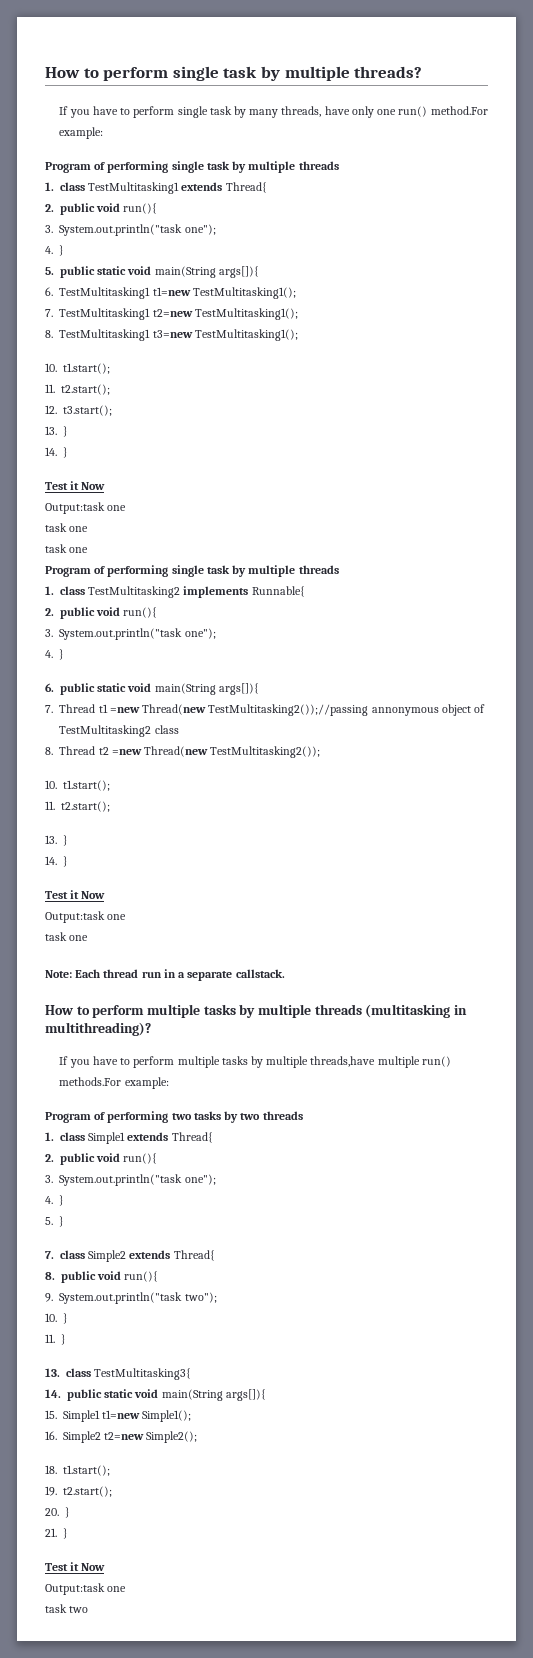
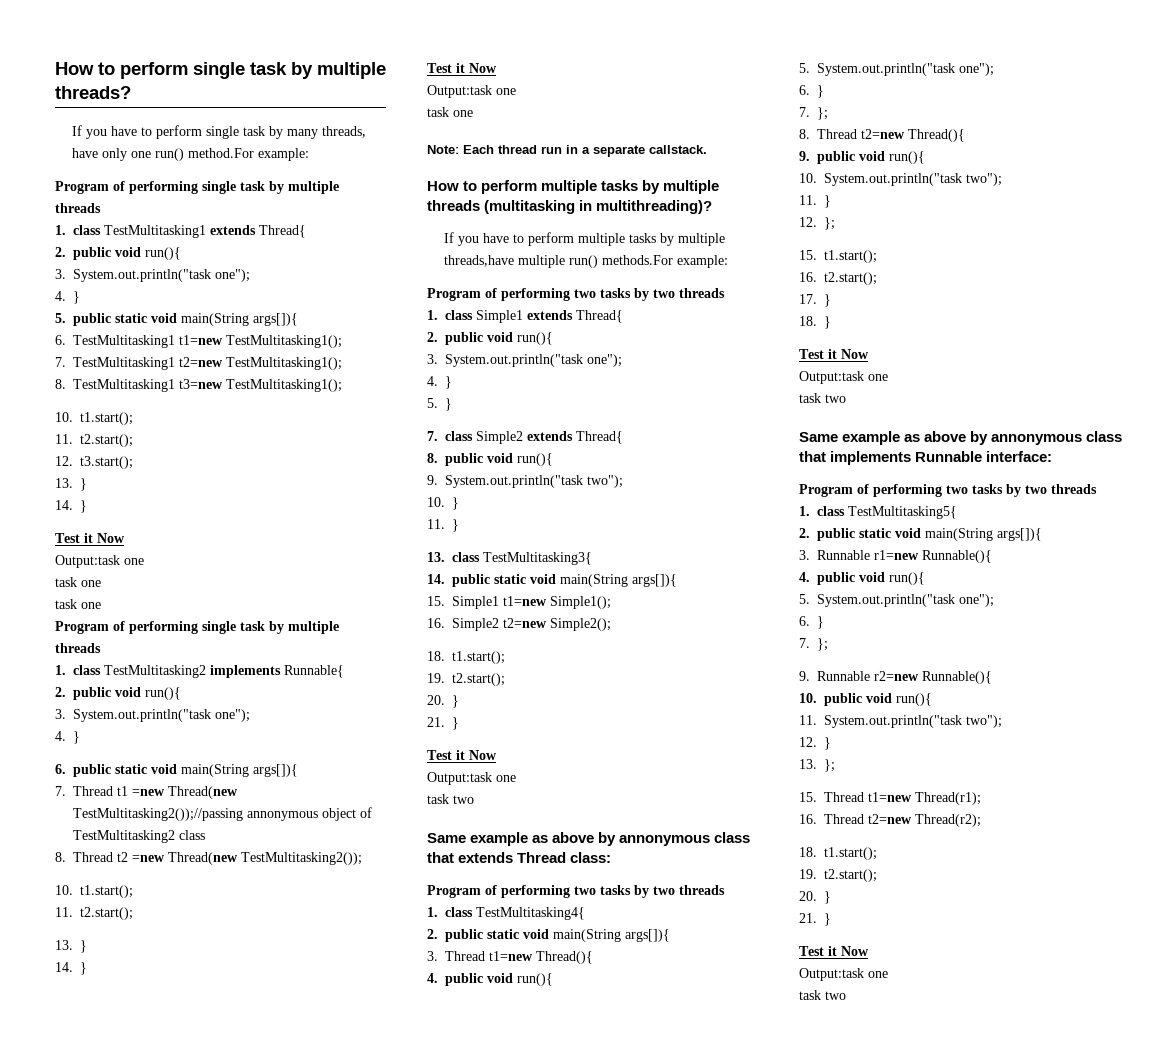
(89, 1609) none -> [427,832,751,846] [427,852,612,863] [427,885,725,898] [427,907,585,920] [427,929,670,942] [427,951,593,964] [427,973,553,986] [799,63,994,76] [799,85,824,98] [799,107,828,120] [799,129,965,142] [799,151,925,164] [799,173,1002,186] [799,195,831,208] [799,217,835,230] [799,250,877,263] [799,272,877,285] [799,294,831,307] [799,316,831,329] [799,349,869,359] [799,371,888,384] [799,393,846,403] [799,431,1123,445] [799,451,1053,465] [799,484,1097,497] [799,506,957,519] [799,528,1042,541] [799,550,992,563] [799,572,925,585] [799,594,994,607] [799,616,824,629] [799,638,828,651] [799,671,992,684] [799,693,932,706] [799,715,1002,728] [799,737,831,750] [799,759,835,772] [799,792,981,805] [799,814,981,827] [799,847,877,860] [799,869,877,882] [799,891,831,904] [799,913,831,926] [799,946,869,956] [799,968,888,981] [799,990,846,1000] // Same example as above by annonymous class that extends Thread class: // Program of performing two tasks by two threads // 1. class TestMultitasking4{ // 2. public static void main(String args[]){ // 3. Thread t1=new Thread(){ // 4. public void run(){ // 5. System.out.println("task one"); // 6. } // 7. }; // 8. Thread t2=new Thread(){ // 9. public void run(){ // 10. System.out.println("task two"); // 11. } // 12. }; // 15. t1.start(); // 16. t2.start(); // 17. } // 18. } // Test it Now // Output:task one // task two // Same example as above by annonymous class that implements Runnable interface: // Program of performing two tasks by two threads // 1. class TestMultitasking5{ // 2. public static void main(String args[]){ // 3. Runnable r1=new Runnable(){ // 4. public void run(){ // 5. System.out.println("task one"); // 6. } // 7. }; // 9. Runnable r2=new Runnable(){ // 10. public void run(){ // 11. System.out.println("task two"); // 12. } // 13. }; // 15. Thread t1=new Thread(r1); // 16. Thread t2=new Thread(r2); // 18. t1.start(); // 19. t2.start(); // 20. } // 21. } // Test it Now // Output:task one // task two

